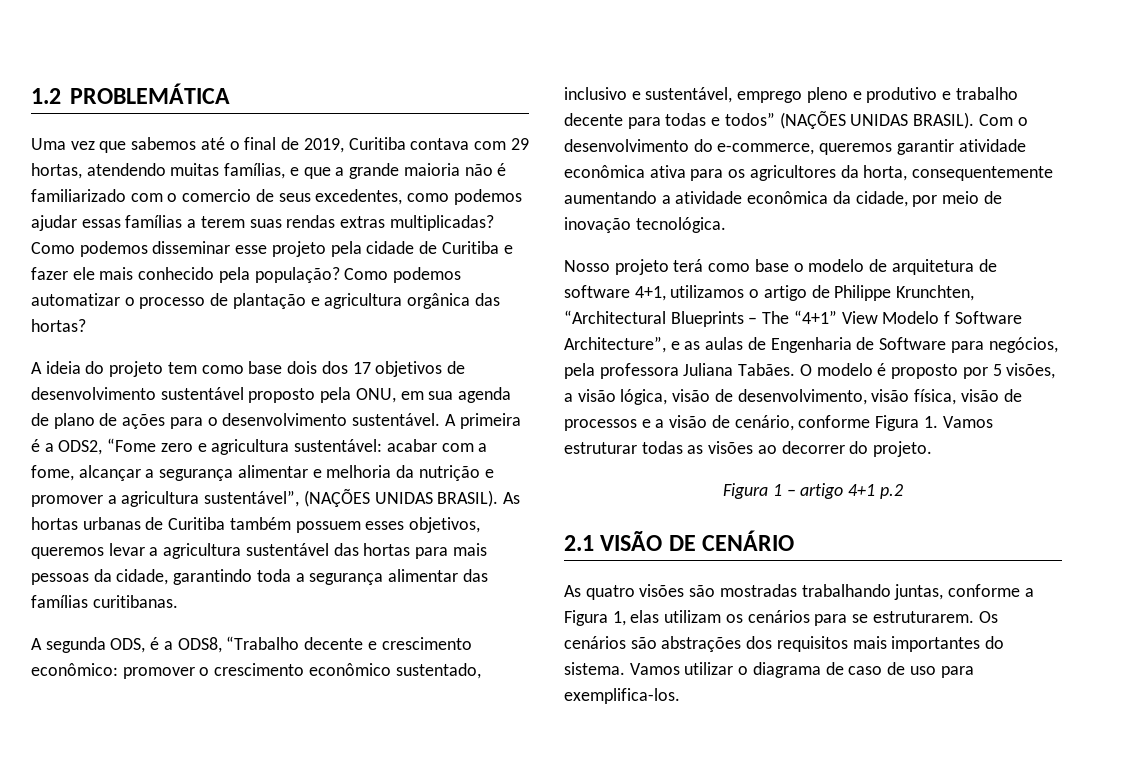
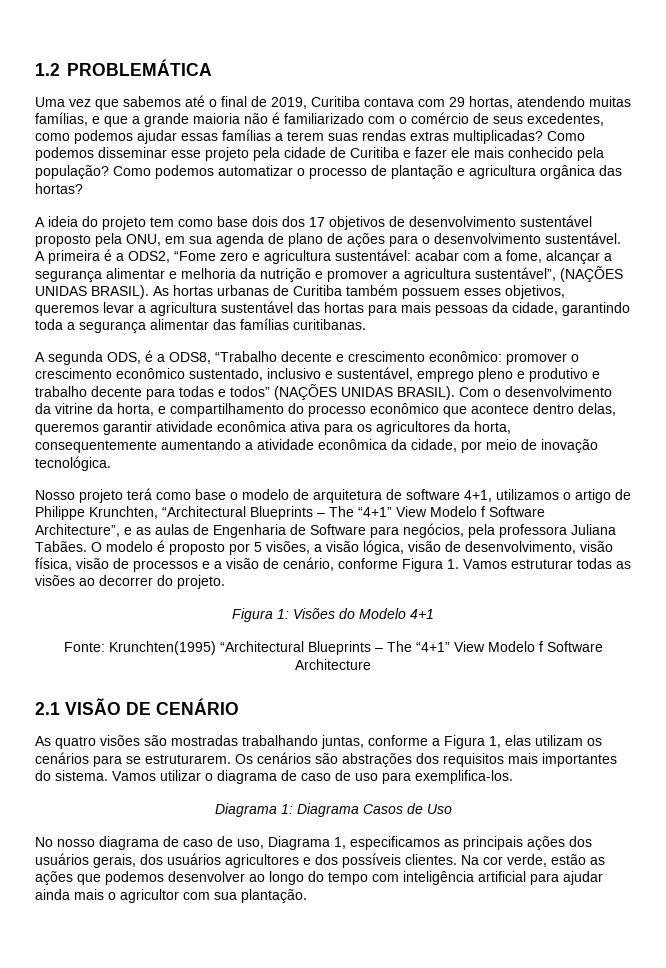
[182,189,252,202] comercio -> [411,112,469,124] comércio
[693,139,815,155] do e-commerce, -> [35,403,616,417] da vitrine da horta, e compartilhamento do processo econômico que acontece dentro delas,
[772,483,903,499] 1 – artigo 4+1 p.2 -> [277,608,434,619] [63,641,603,655] [295,659,371,670] 1: Visões do Modelo 4+1 // Fonte: Krunchten(1995) “Architectural Blueprints – The “4+1” View Modelo f Software Architecture
(680, 696) none -> [214,803,452,817] [35,836,592,850] [35,853,605,868] [35,871,603,885] [35,889,307,903] // Diagrama 1: Diagrama Casos de Uso // No nosso diagrama de caso de uso, Diagrama 1, especificamos as principais ações dos usuários gerais, dos usuários agricultores e dos possíveis clientes. Na cor verde, estão as ações que podemos desenvolver ao longo do tempo com inteligência artificial para ajudar ainda mais o agricultor com sua plantação.

